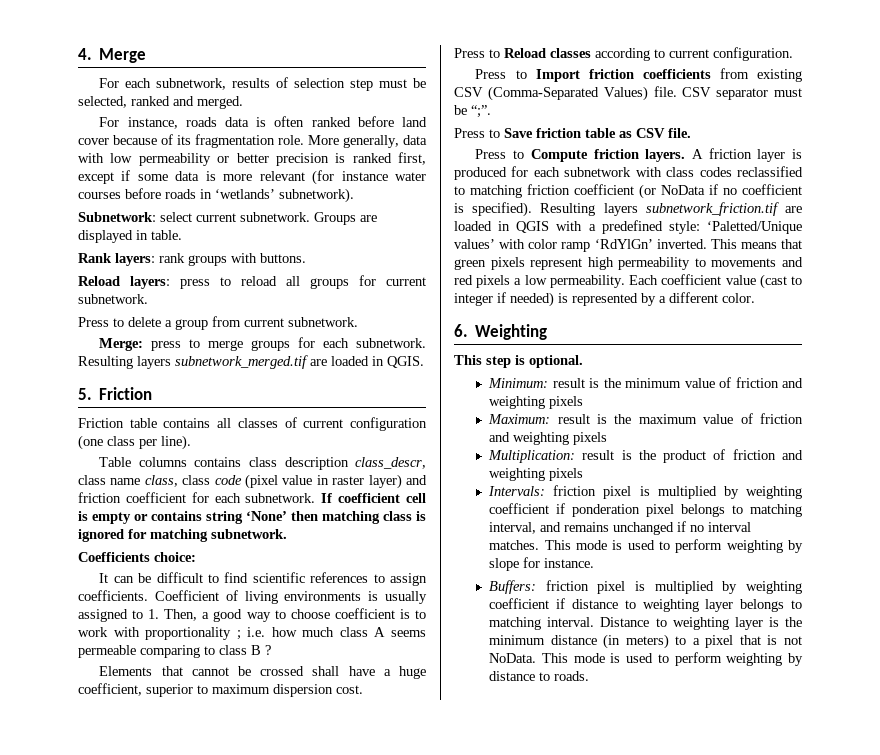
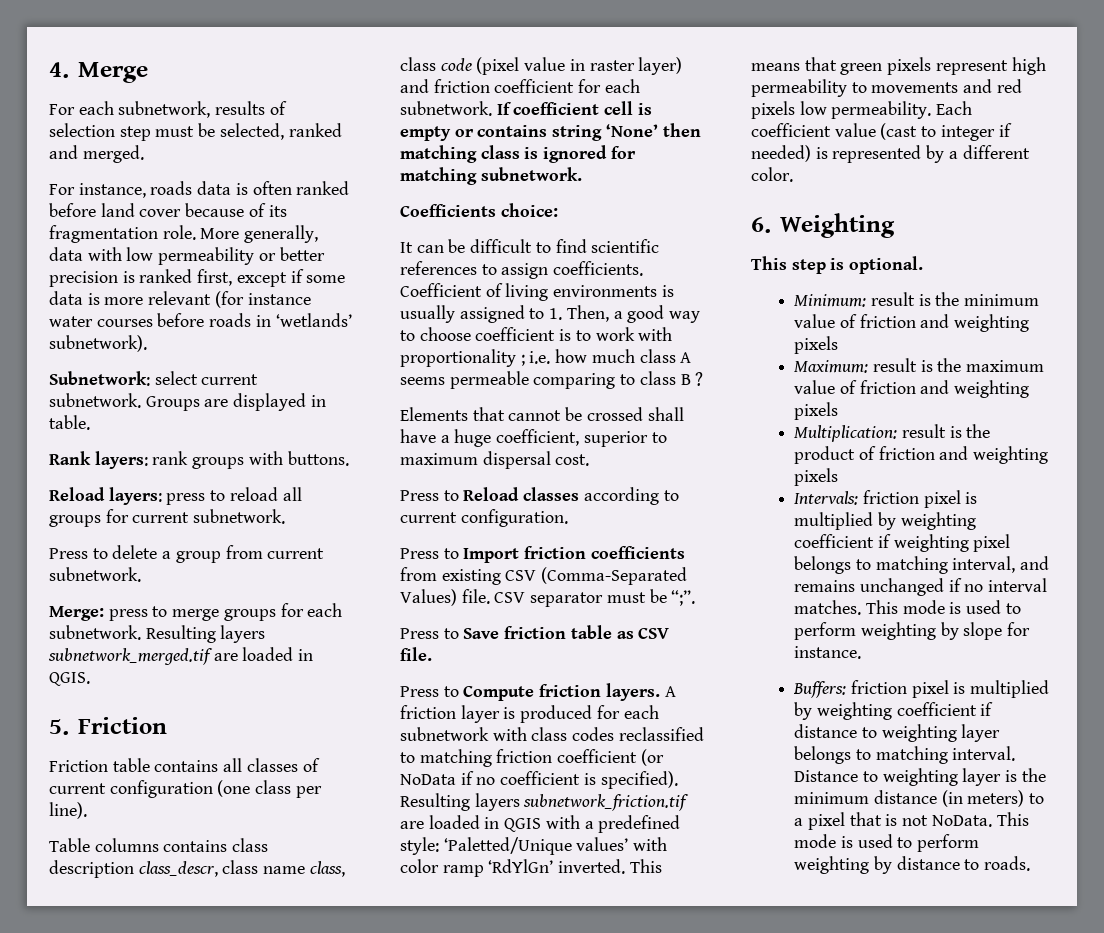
[273,684,333,697] dispersion -> [482,451,551,469] dispersal
[514,278,522,285] a -> (795, 110) none
[572,504,641,517] ponderation -> [893,534,969,552] weighting

